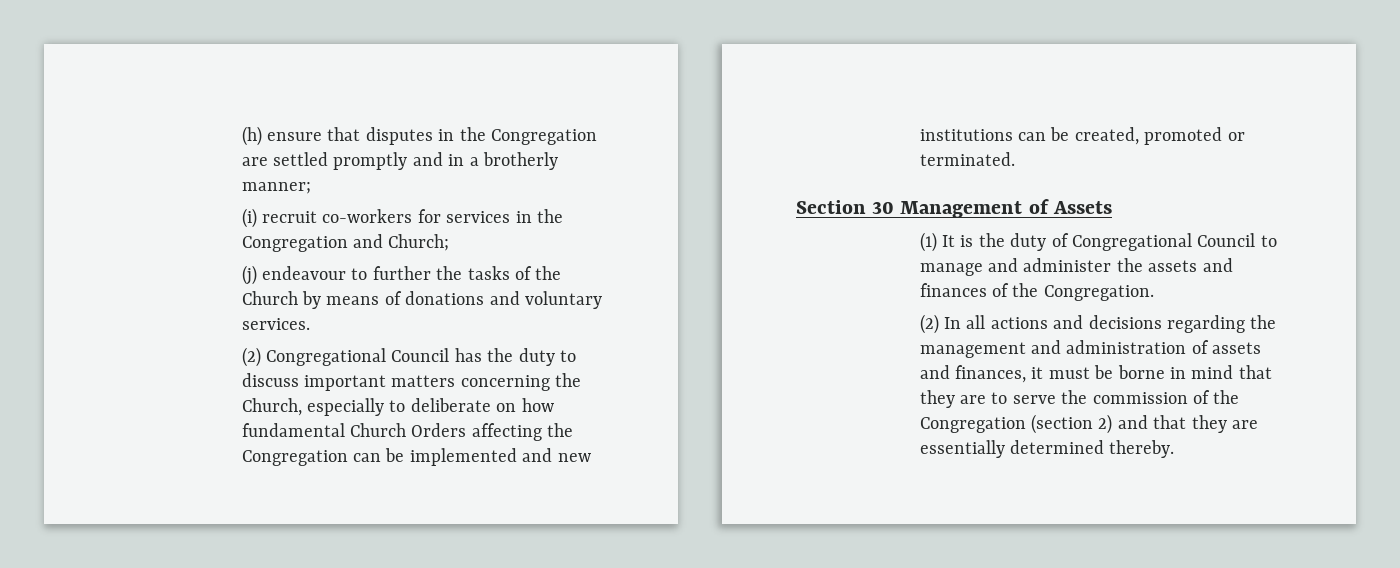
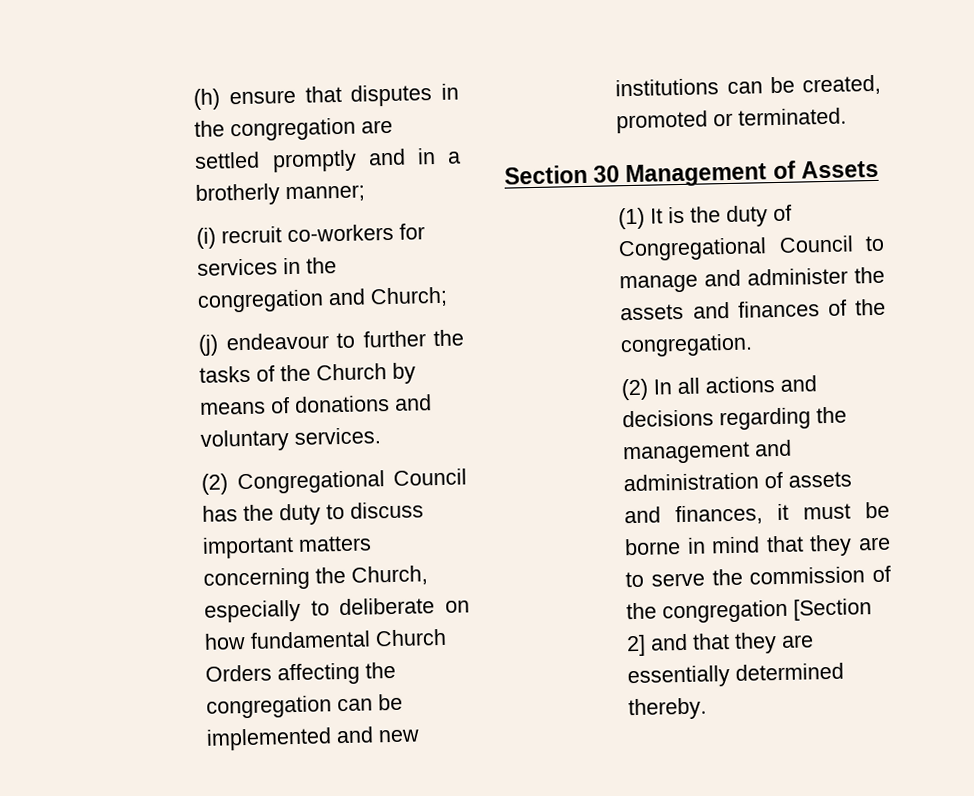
[491,129,598,145] Congregation -> [230,117,357,142] congregation
[241,236,348,252] Congregation -> [197,289,325,313] congregation
[241,450,348,466] Congregation -> [206,695,333,719] congregation
[1043,285,1154,301] Congregation. -> [620,333,754,358] congregation.
[919,414,1113,434] Congregation (section 2) -> [662,598,873,624] [626,634,647,657] congregation [Section 2]

